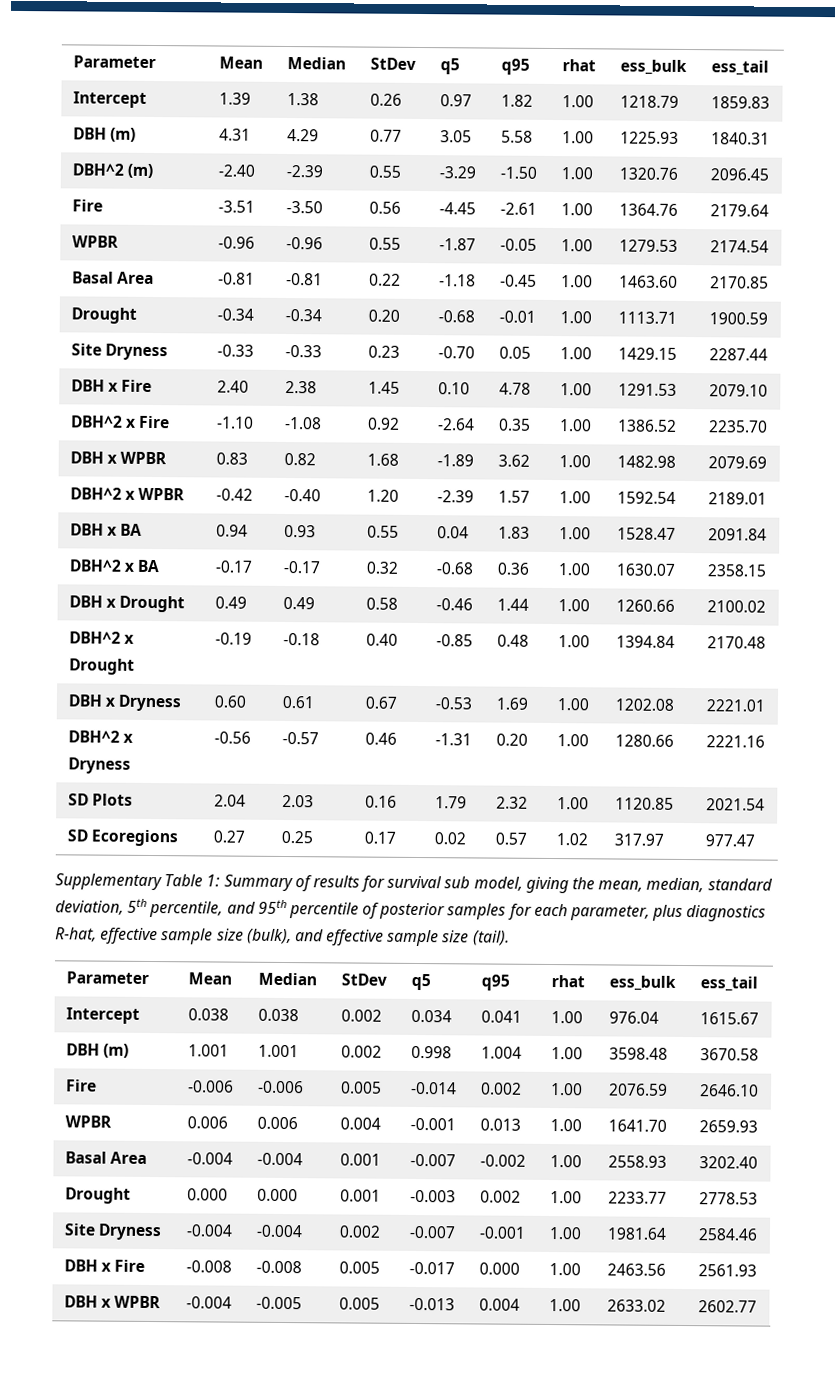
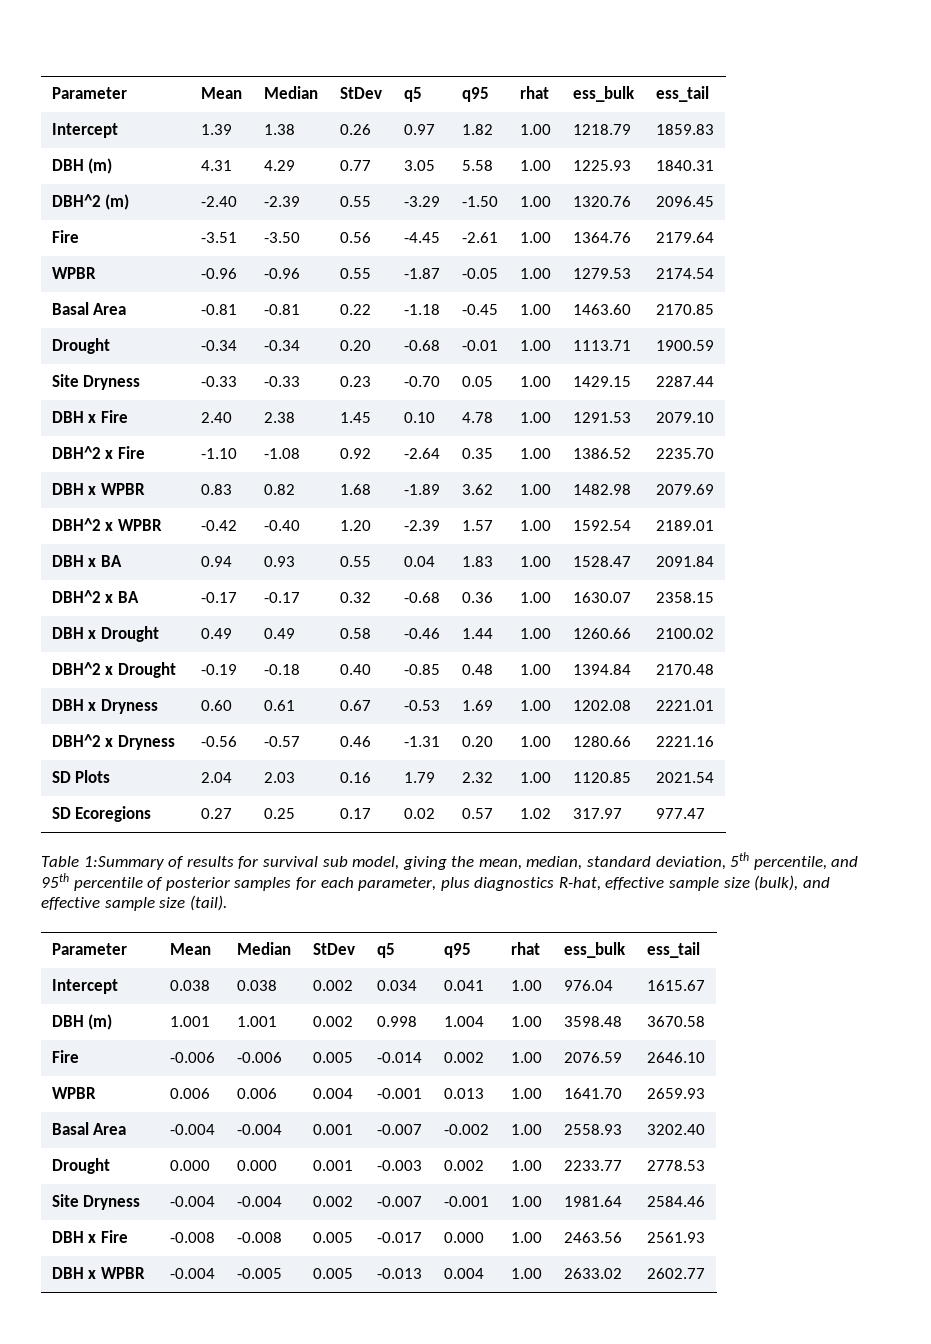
[55,873,293,892] Supplementary Table 1: Summary -> [41,856,164,870] Table 1:Summary

